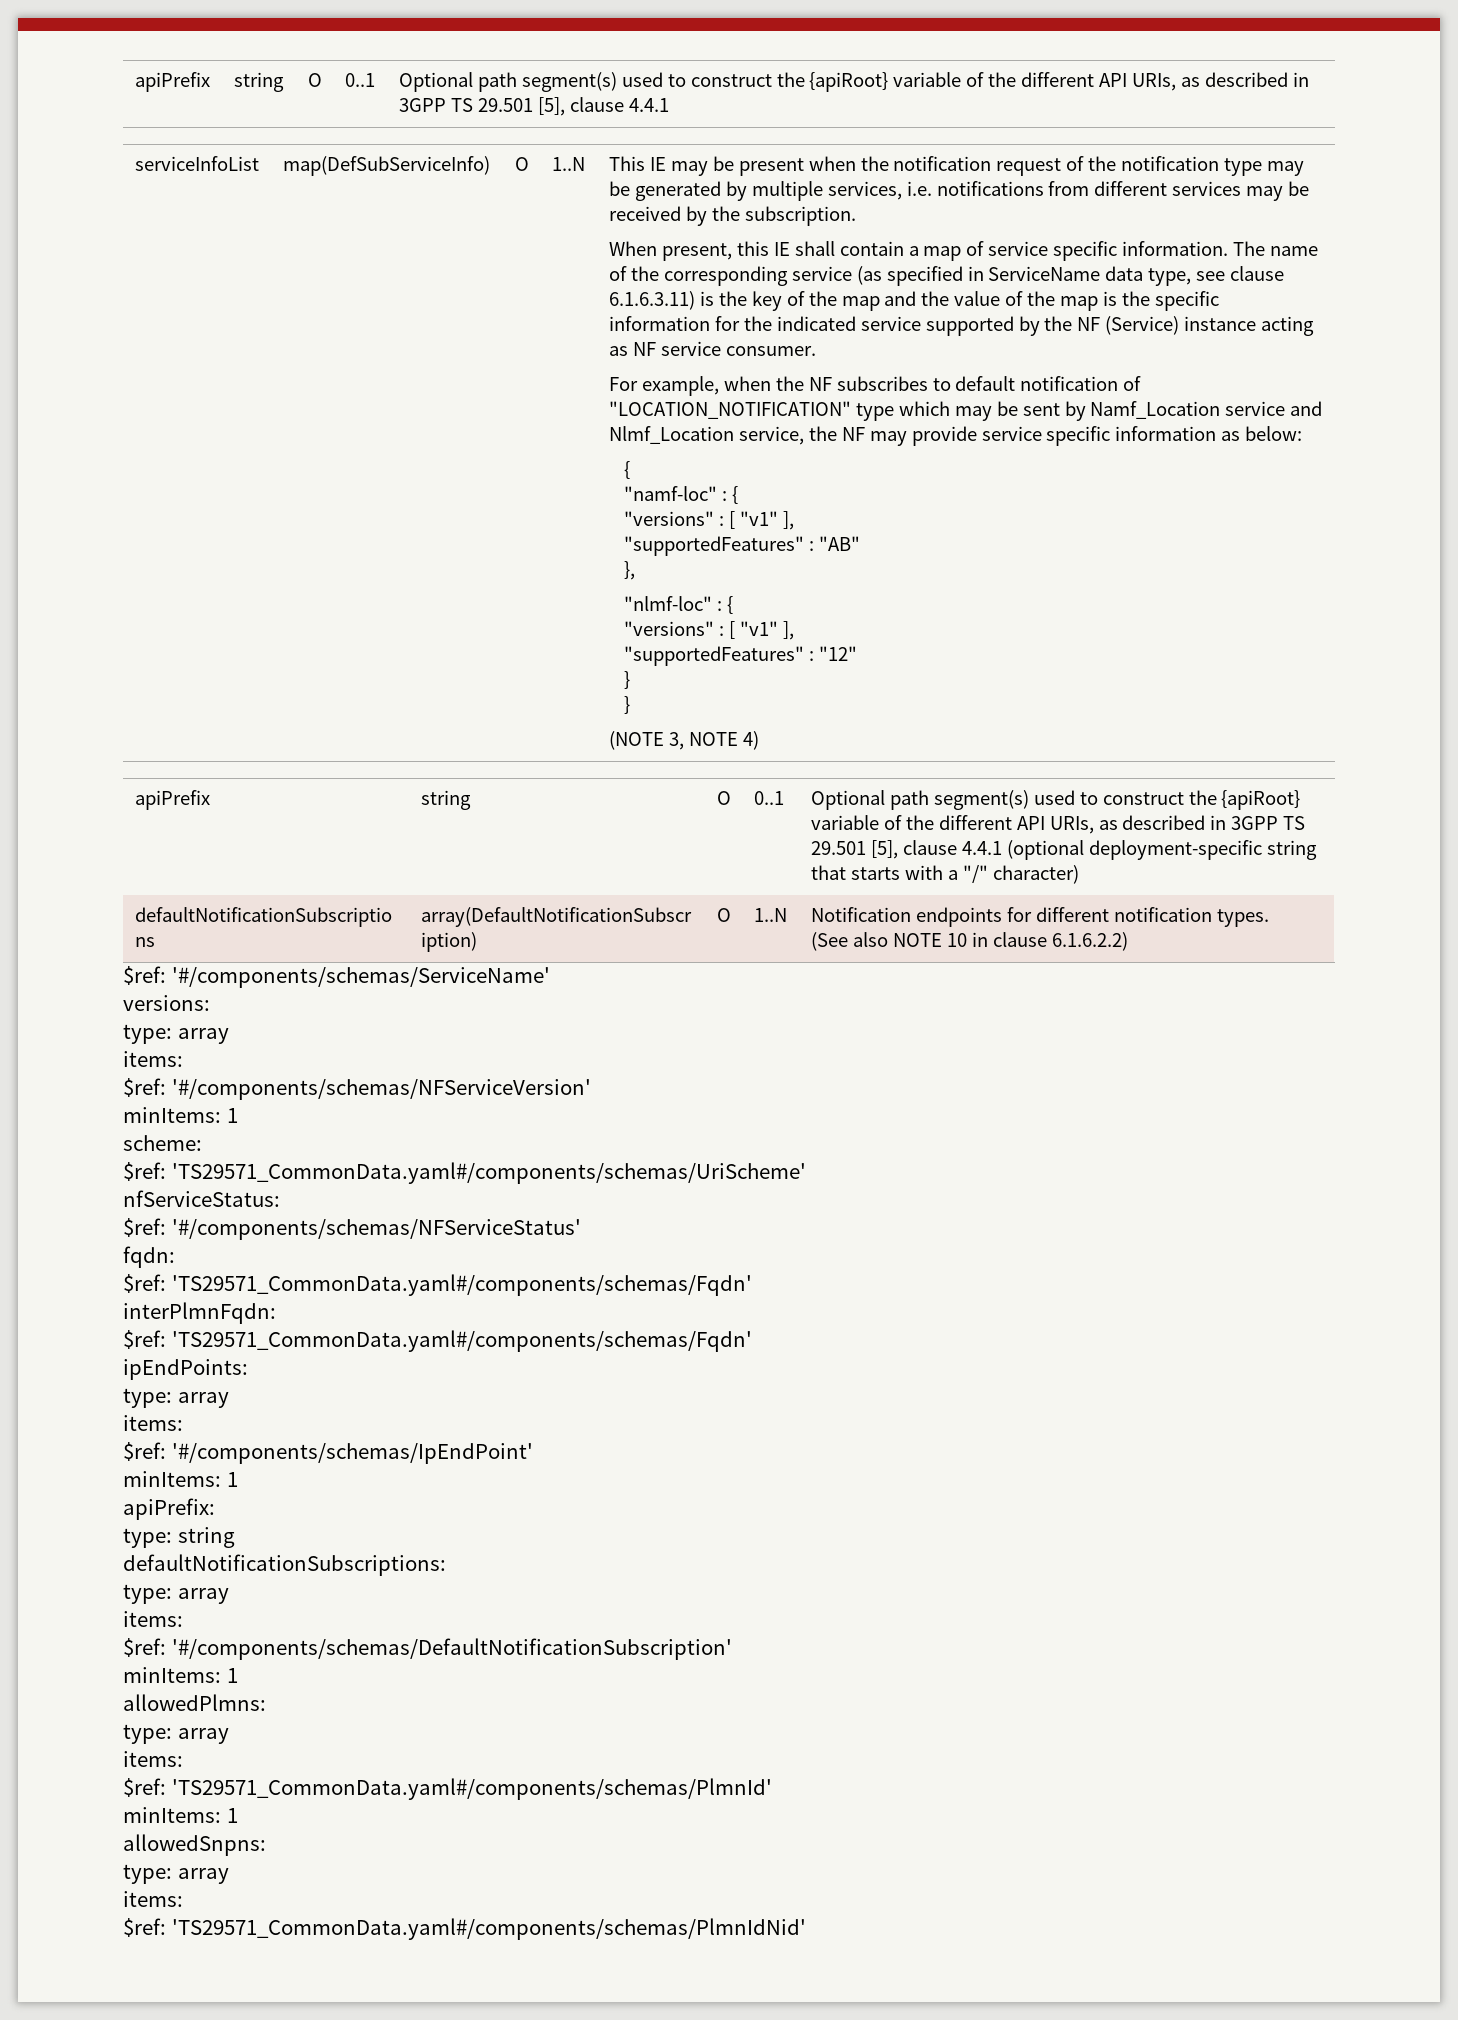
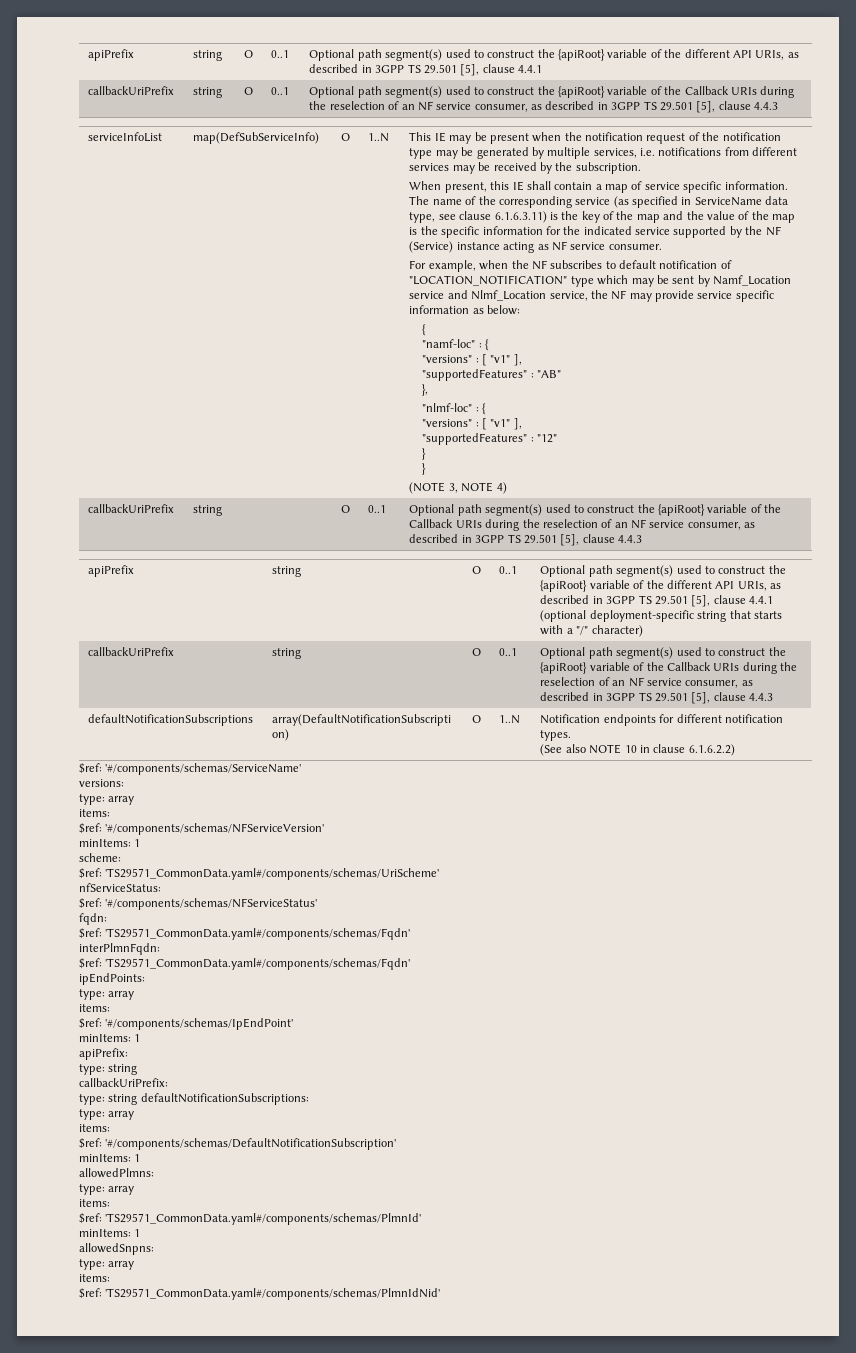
(669, 105) none -> [88,86,175,95] [193,87,223,98] [243,87,253,95] [271,87,290,95] [309,86,795,98] [309,101,779,113] // callbackUriPrefix | string | O | 0..1 | Optional path segment(s) used to construct the {apiRoot} variable of the Callback URIs during the reselection of an NF service consumer, as described in 3GPP TS 29.501 [5], clause 4.4.3
(759, 740) none -> [88,504,175,513] [193,505,223,516] [340,505,350,513] [368,505,387,513] [409,504,782,516] [409,519,756,531] [409,534,643,546] // callbackUriPrefix | string | O | 0..1 | Optional path segment(s) used to construct the {apiRoot} variable of the Callback URIs during the reselection of an NF service consumer, as described in 3GPP TS 29.501 [5], clause 4.4.3
(1079, 874) none -> [88,647,175,656] [272,648,302,659] [471,648,481,656] [499,648,518,656] [540,647,786,659] [540,662,798,674] [540,677,753,688] [540,692,774,704] // callbackUriPrefix | string | O | 0..1 | Optional path segment(s) used to construct the {apiRoot} variable of the Callback URIs during the reselection of an NF service consumer, as described in 3GPP TS 29.501 [5], clause 4.4.3
(235, 1537) none -> [79,1078,168,1087] [79,1094,138,1105] callbackUriPrefix: // type: string

